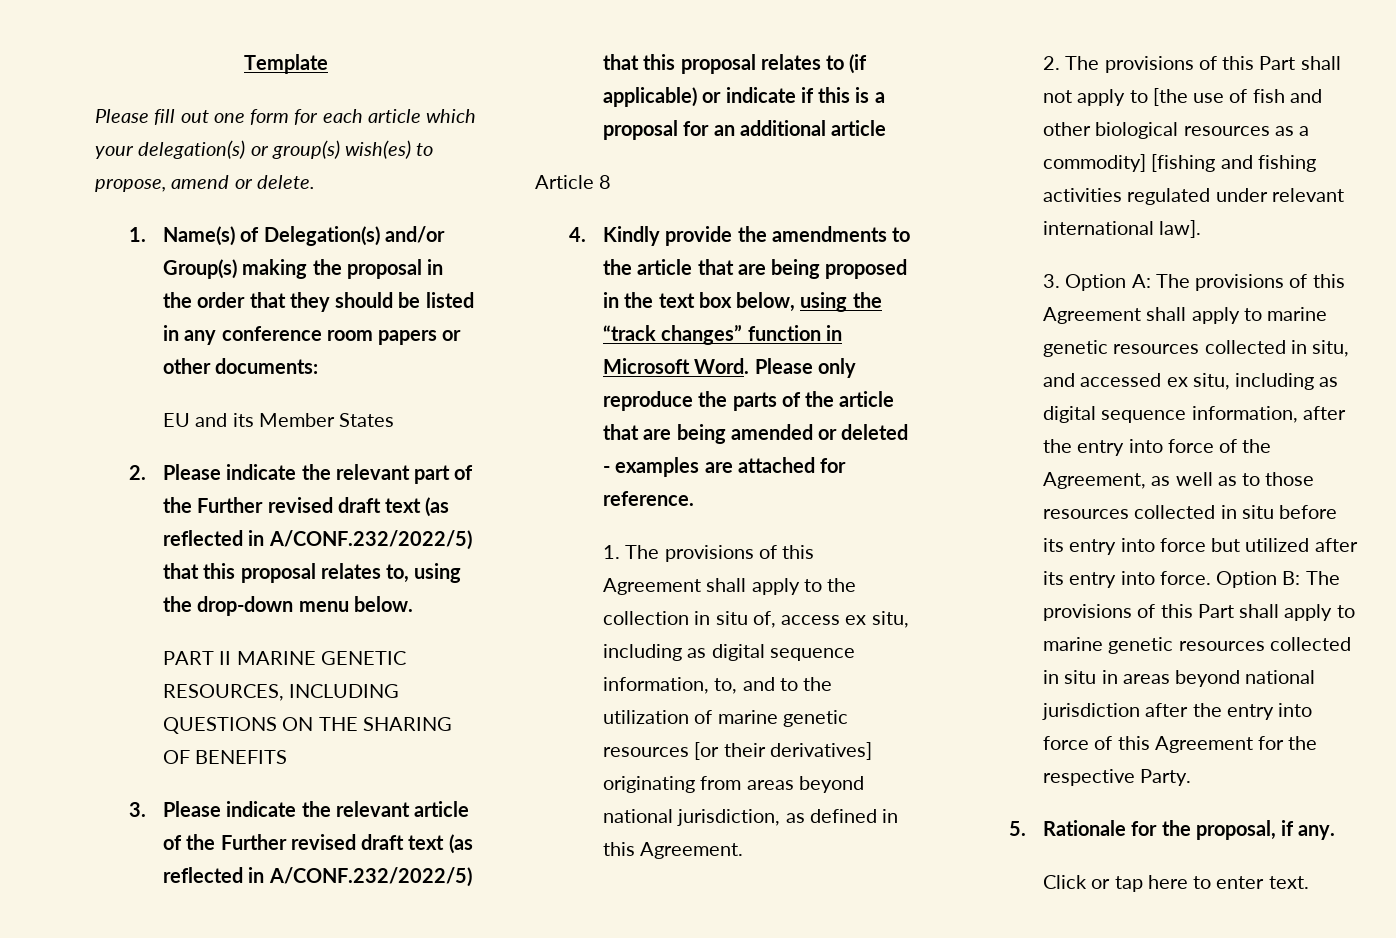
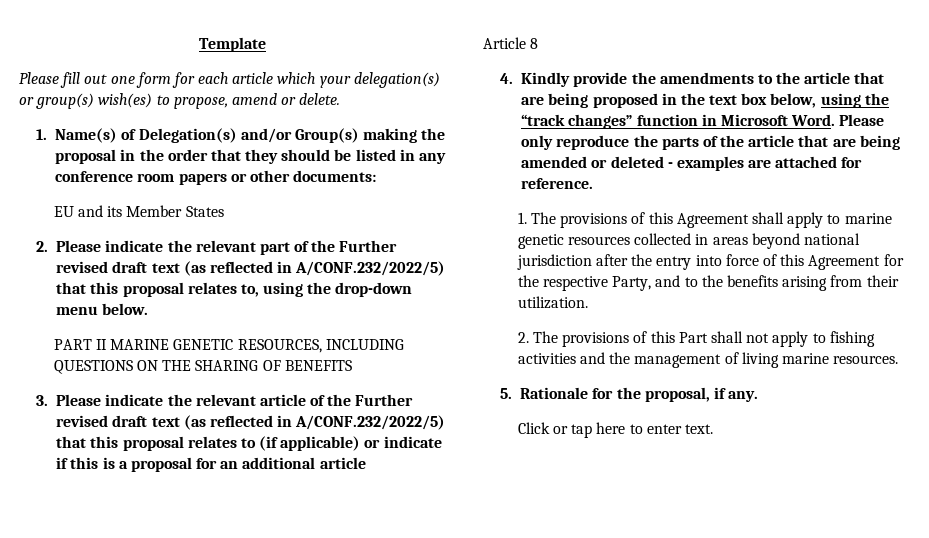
[827,578,857,592] [603,611,909,628] [603,644,855,661] [603,677,833,694] [603,710,848,727] [603,742,872,760] [603,776,864,793] [603,809,899,826] [603,842,744,859] [1043,56,1341,73] [1043,88,1322,106] [1043,122,1310,139] [1043,154,1316,172] [1043,188,1344,205] [1043,220,1202,238] [1043,274,1345,291] [1043,307,1328,324] [1043,340,1350,357] [1043,373,1339,390] [1043,406,1346,423] [1043,439,1272,456] [1043,472,1315,489] [1043,505,1338,519] [1043,538,1358,555] [1043,571,1340,588] [1043,604,1355,621] [1043,637,1351,654] [1043,670,1118,684] the collection in situ of, access ex situ, including as digital sequence information, to, and to the utilization of marine genetic resources [or their derivatives] originating from areas beyond national jurisdiction, as defined in this Agreement. // 2. The provisions of this Part shall not apply to [the use of fish and other biological resources as a commodity] [fishing and fishing activities regulated under relevant international law]. // 3. Option A: The provisions of this Agreement shall apply to marine genetic resources collected in situ, and accessed ex situ, including as digital sequence information, after the entry into force of the Agreement, as well as to those resources collected in situ before its entry into force but utilized after its entry into force. Option B: The provisions of this Part shall apply to marine genetic resources collected in situ in -> [844,213,892,224] [517,233,709,249] marine genetic resources collected in
[1140,769,1192,786] Party. -> [612,275,899,291] [517,296,588,309] [517,331,875,347] [517,352,899,368] Party, and to the benefits arising from their utilization. // 2. The provisions of this Part shall not apply to fishing activities and the management of living marine resources.

